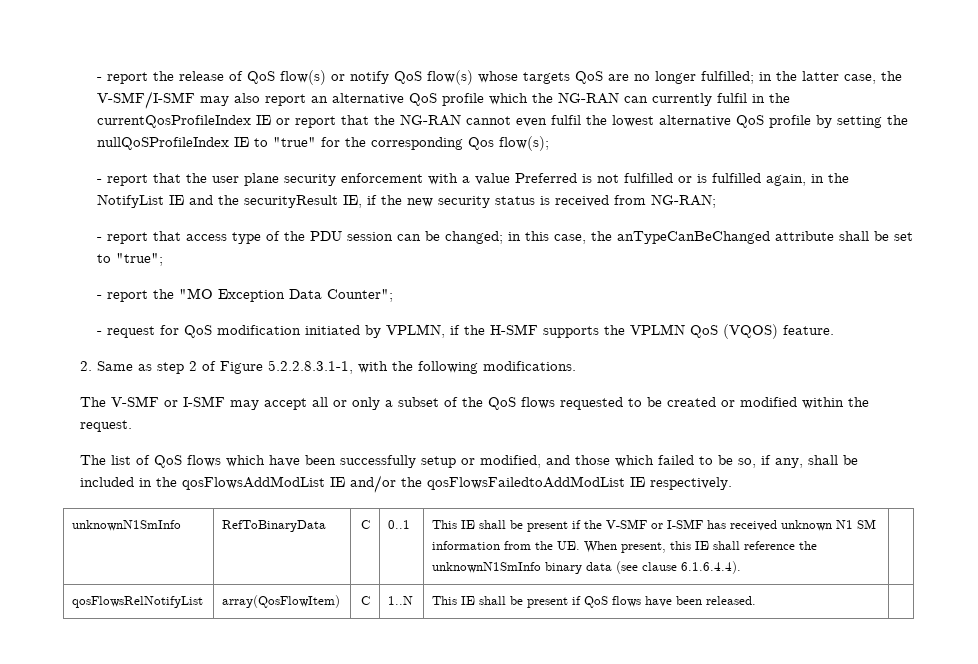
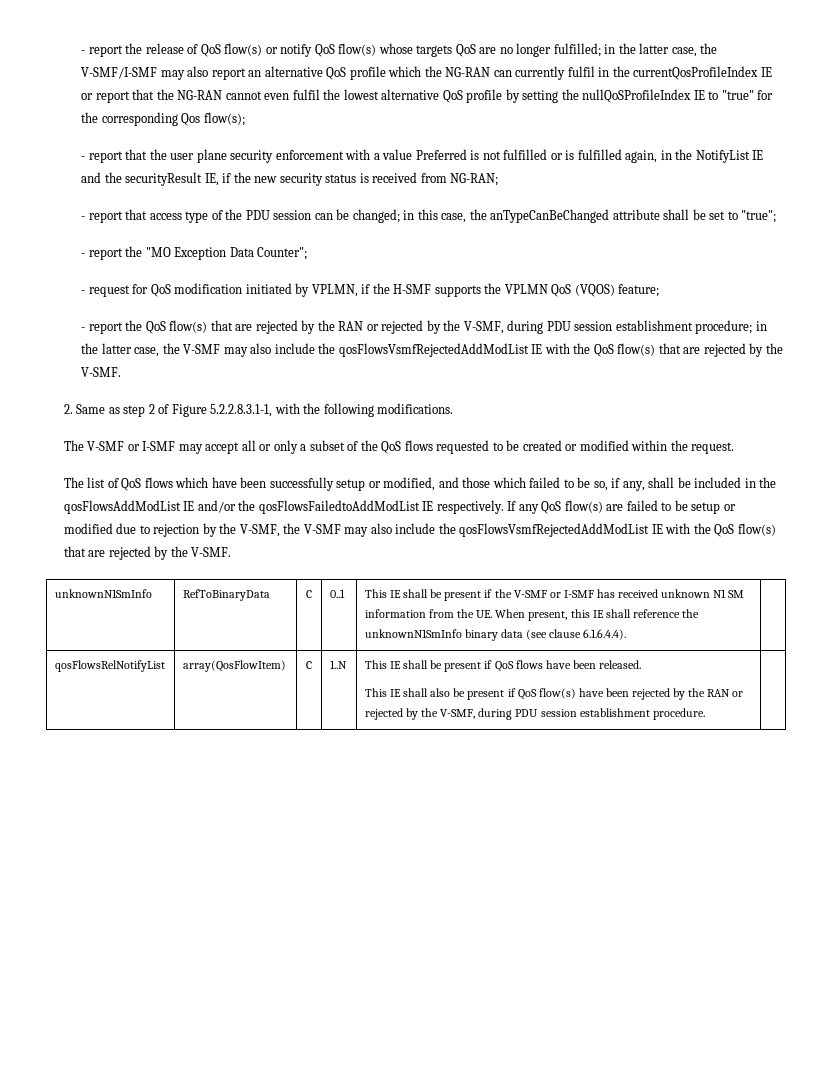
[782,325,834,335] feature. -> [618,284,660,297] [81,320,767,334] [81,343,783,357] [81,367,122,377] feature; // - report the QoS flow(s) that are rejected by the RAN or rejected by the V-SMF, during PDU session establishment procedure; in the latter case, the V-SMF may also include the qosFlowsVsmfRejectedAddModList IE with the QoS flow(s) that are rejected by the V-SMF.
(732, 483) none -> [507,500,736,514] [63,523,776,537] [63,546,232,560] If any QoS flow(s) are failed to be setup or modified due to rejection by the V-SMF, the V-SMF may also include the qosFlowsVsmfRejectedAddModList IE with the QoS flow(s) that are rejected by the V-SMF.
(757, 600) none -> [364,688,744,700] [364,708,705,720] // This IE shall also be present if QoS flow(s) have been rejected by the RAN or rejected by the V-SMF, during PDU session establishment procedure.

